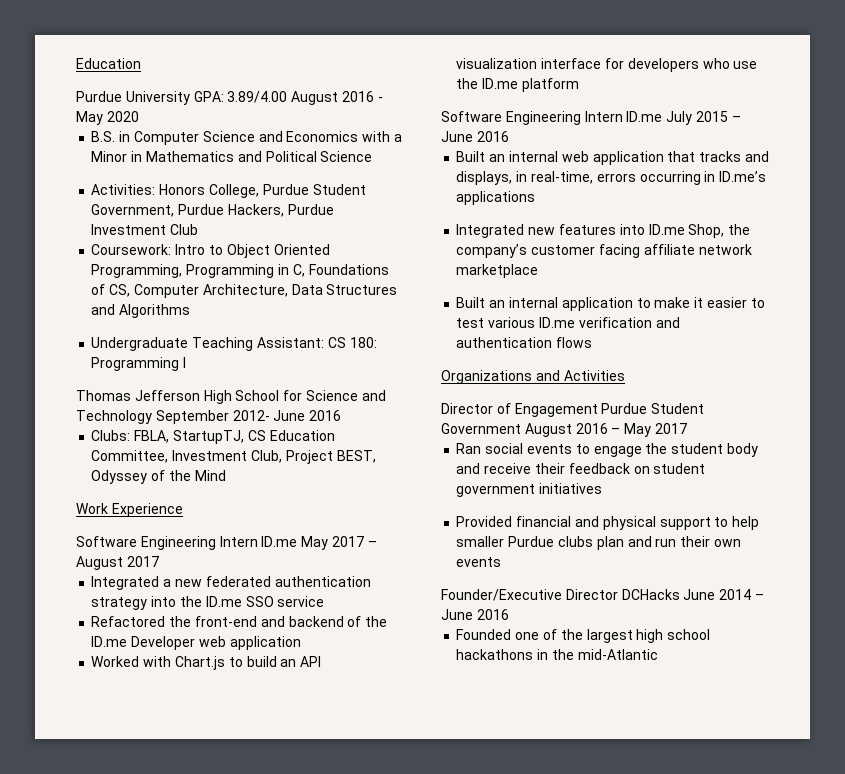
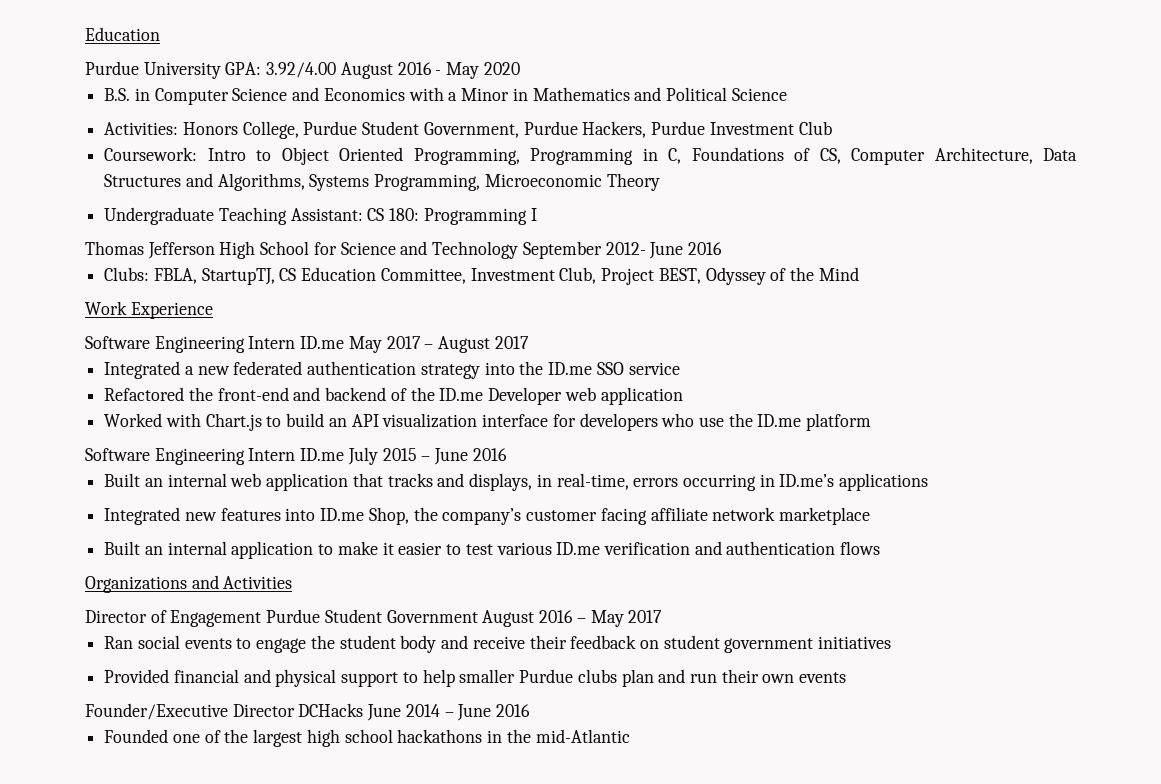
[227,91,288,103] 3.89/4.00 -> [266,62,337,78] 3.92/4.00
[119,304,191,318] Algorithms -> [217,173,660,191] Algorithms, Systems Programming, Microeconomic Theory

